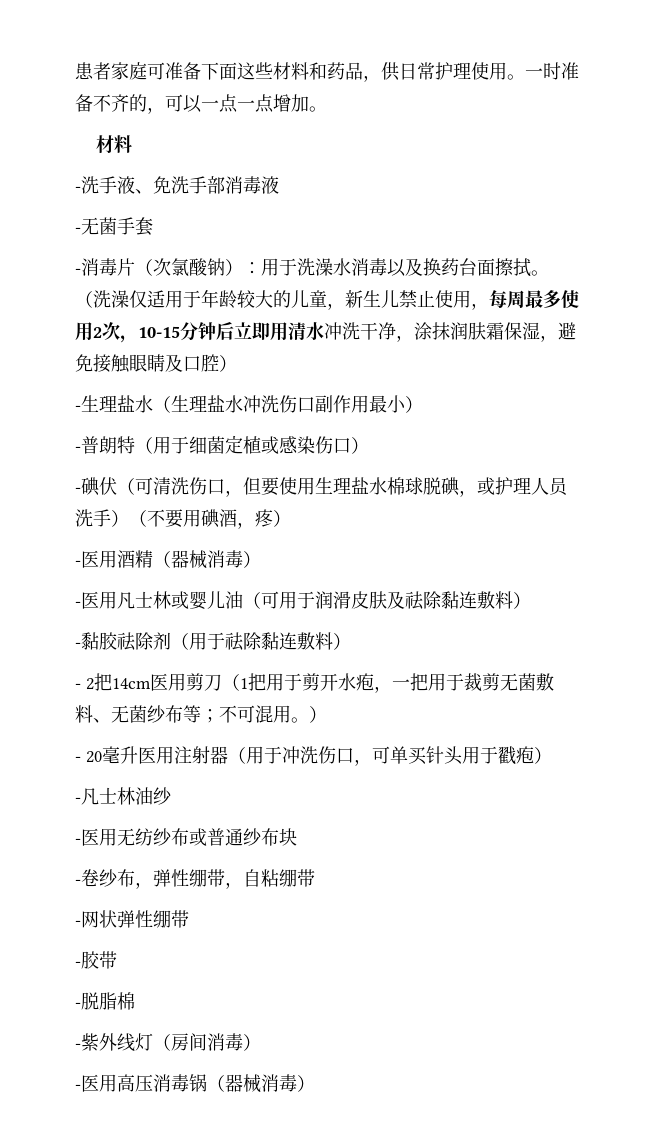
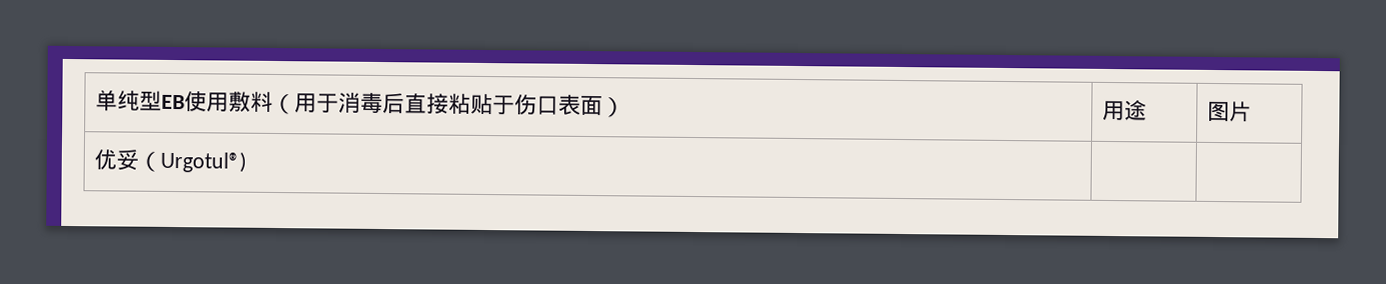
[75,62,579,82] [75,94,327,114] [96,135,133,154] [75,176,279,194] [75,217,153,236] [75,258,549,277] [75,289,579,310] [75,322,576,343] [75,354,237,373] [75,395,423,413] [75,435,369,454] [75,477,569,497] [75,509,291,529] [75,550,261,569] [75,591,531,610] [75,632,351,651] [75,673,554,693] [75,705,327,723] [75,746,552,766] [75,787,172,805] [75,828,297,846] [75,869,315,889] [75,910,189,928] [75,951,117,969] [75,992,135,1010] [75,1033,261,1052] [75,1074,315,1093] 患者家庭可准备下面这些材料和药品，供日常护理使用。一时准备不齐的，可以一点一点增加。 // 材料 // -洗手液、免洗手部消毒液 // -无菌手套 // -消毒片（次氯酸钠）：用于洗澡水消毒以及换药台面擦拭。（洗澡仅适用于年龄较大的儿童，新生儿禁止使用，每周最多使用2次，10-15分钟后立即用清水冲洗干净，涂抹润肤霜保湿，避免接触眼睛及口腔） // -生理盐水（生理盐水冲洗伤口副作用最小） // -普朗特（用于细菌定植或感染伤口） // -碘伏（可清洗伤口，但要使用生理盐水棉球脱碘，或护理人员洗手）（不要用碘酒，疼） // -医用酒精（器械消毒） // -医用凡士林或婴儿油（可用于润滑皮肤及祛除黏连敷料） // -黏胶祛除剂（用于祛除黏连敷料） // - 2把14cm医用剪刀（1把用于剪开水疱，一把用于裁剪无菌敷料、无菌纱布等；不可混用。） // - 20毫升医用注射器（用于冲洗伤口，可单买针头用于戳疱） // -凡士林油纱 // -医用无纺纱布或普通纱布块 // -卷纱布，弹性绷带，自粘绷带 // -网状弹性绷带 // -胶带 // -脱脂棉 // -紫外线灯（房间消毒） // -医用高压消毒锅（器械消毒） -> [94,90,625,118] [1101,100,1147,121] [1206,100,1252,122] [93,149,247,173] 单纯型EB使用敷料（用于消毒后直接粘贴于伤口表面） | 用途 | 图片 // 优妥（Urgotul®) | |

